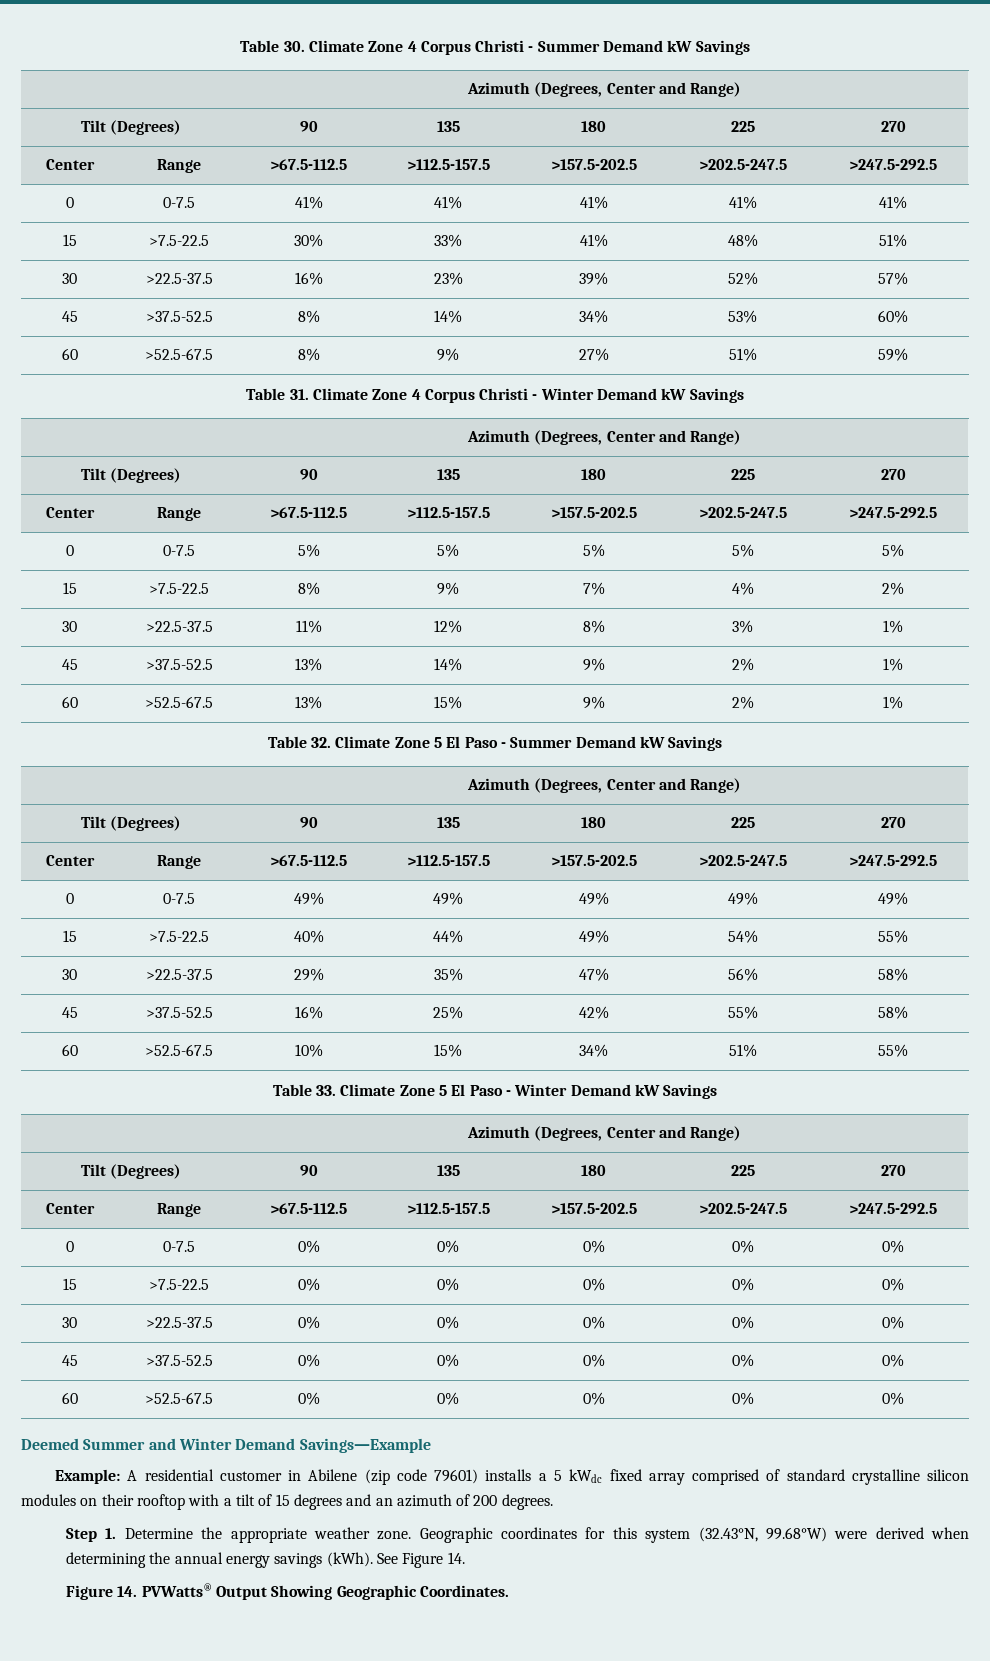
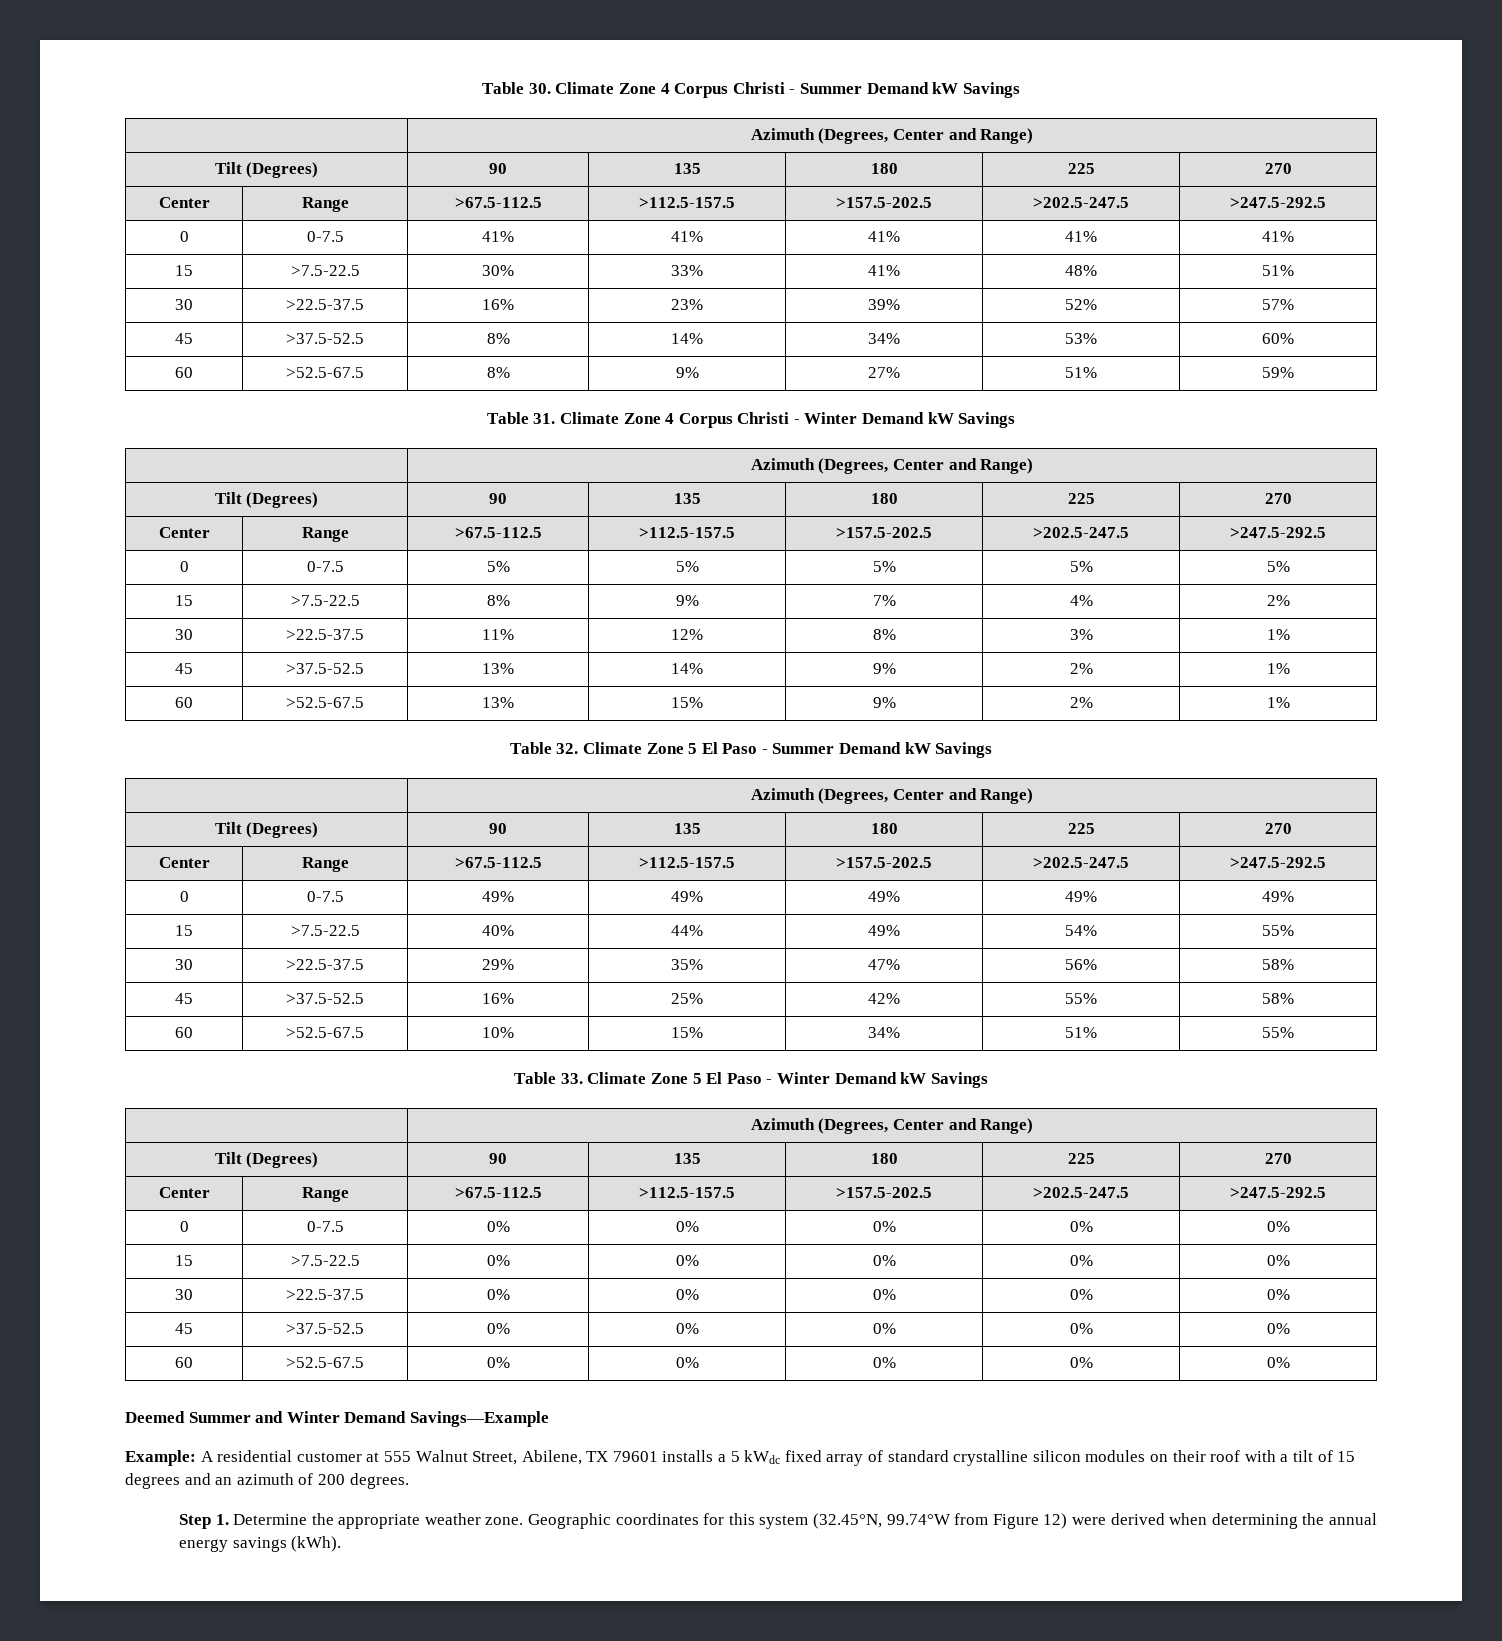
[288,1469,479,1485] in Abilene (zip code 79601) -> [366,1450,658,1465] at 555 Walnut Street, Abilene, TX 79601
[691,1469,759,1485] comprised -> (864, 1460) none
[136,1494,185,1510] rooftop -> [1210,1450,1241,1462] roof
[698,1527,827,1542] (32.43°N, 99.68°W) -> [812,1513,1068,1529] (32.45°N, 99.74°W from Figure 12)
[376,1552,465,1568] [66,1583,509,1600] See Figure 14. // Figure 14. PVWatts® Output Showing Geographic Coordinates. -> (342, 1544) none

